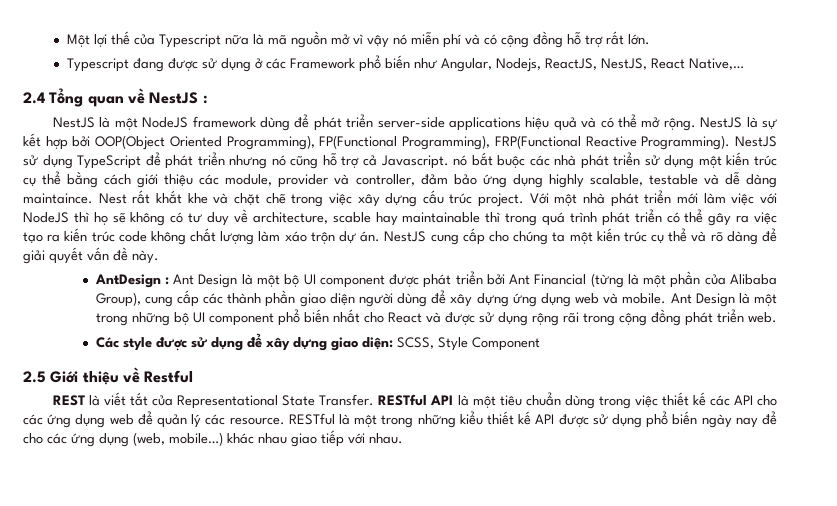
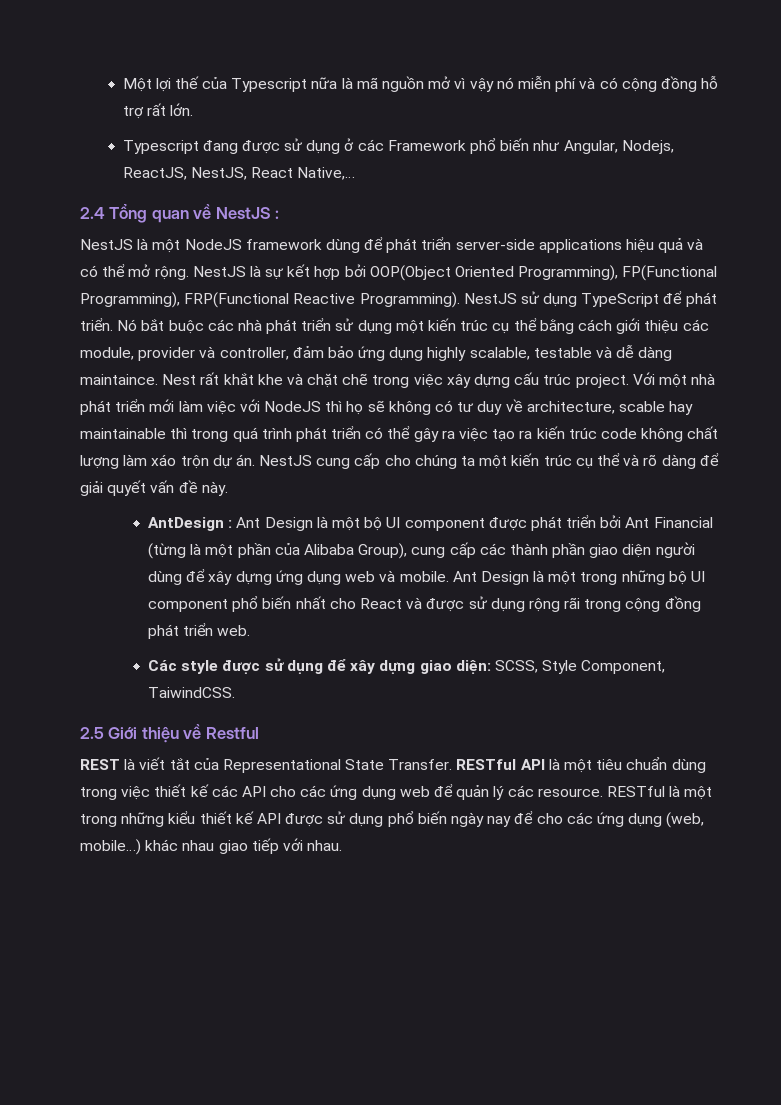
[197,152,468,169] triển nhưng nó cũng hỗ trợ cả Javascript. nó -> [80,318,138,331] triển. Nó
[471,337,540,351] Component -> [581,660,666,674] [148,687,236,698] Component, TaiwindCSS.

